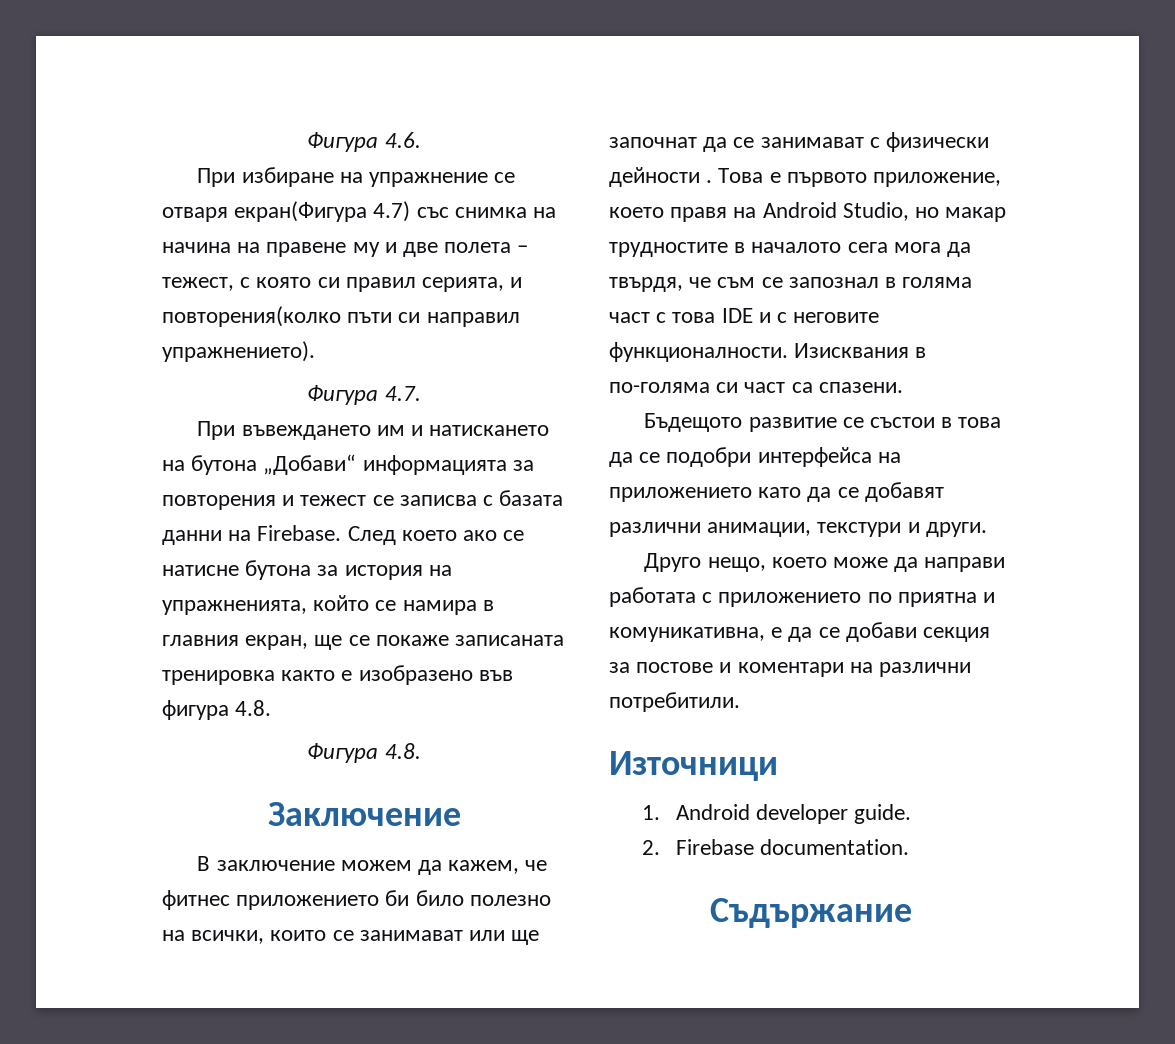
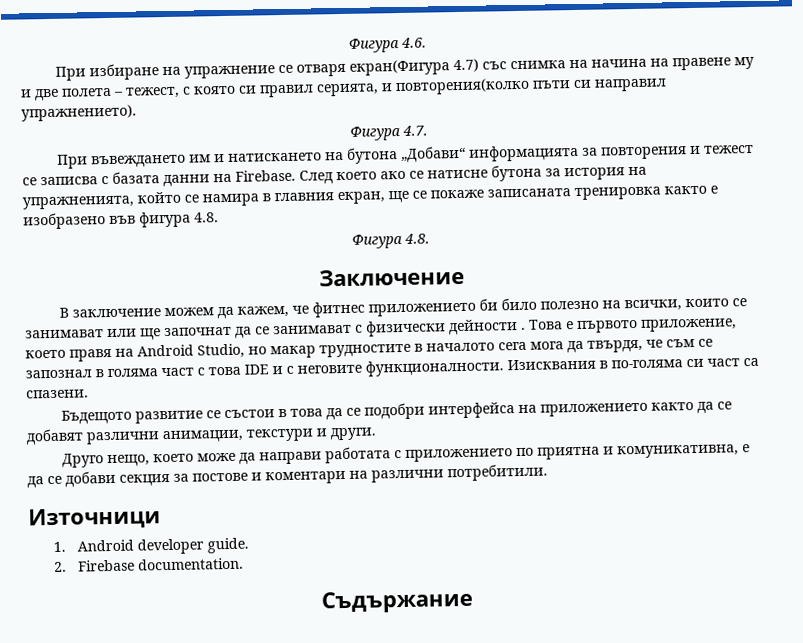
[758,487,802,498] като -> [651,402,695,411] както

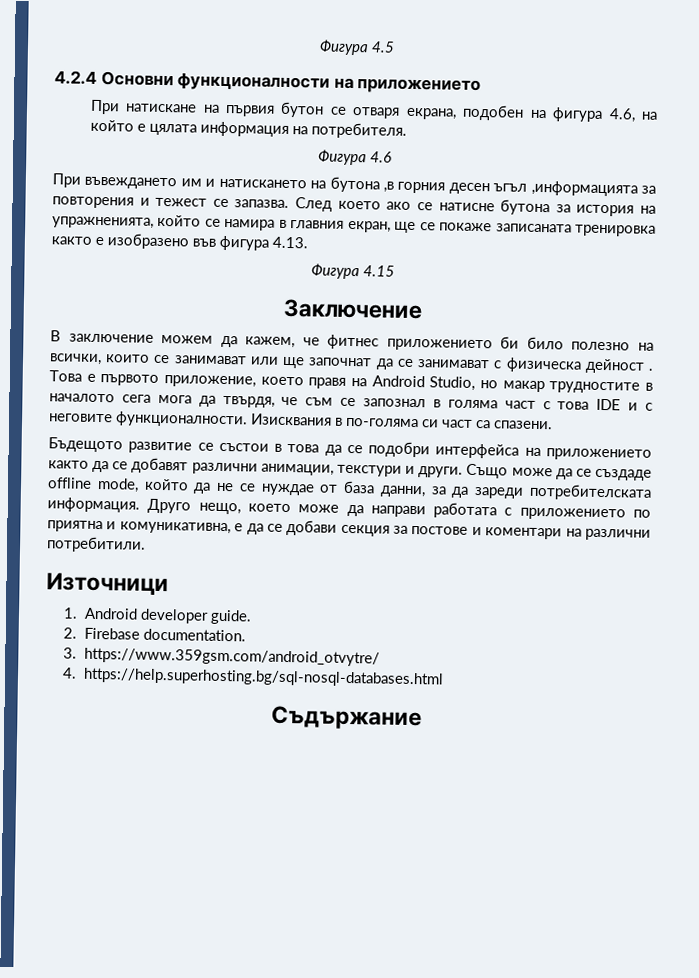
[348,37,427,53] [55,56,755,81] [20,77,667,102] [21,104,137,122] [349,125,428,141] Фигура 4.6. // При избиране на упражнение се отваря екран(Фигура 4.7) със снимка на начина на правене му и две полета – тежест, с която си правил серията, и повторения(колко пъти си направил упражнението). // Фигура 4.7. -> [318,39,395,56] [54,70,482,95] [89,99,658,123] [89,119,407,139] [318,149,392,166] Фигура 4.5 // 4.2.4 Основни функционалности на приложението // При натискане на първия бутон се отваря екрана, подобен на фигура 4.6, на който е цялата информация на потребителя. // Фигура 4.6
[401,144,580,163] „Добави“ информацията -> [382,180,638,197] ,в горния десен ъгъл ,информацията
[40,169,296,188] записва с базата данни на Firebase. -> [234,199,290,209] запазва.
[194,212,219,223] [351,233,430,249] 4.8. // Фигура 4.8. -> [272,236,308,249] [311,263,395,280] 4.13. // Фигура 4.15
[365,319,518,337] физически дейности -> [505,357,645,374] физическа дейност
(377, 434) // -> [466,463,652,481] [47,477,652,501] [47,497,140,513] Също може да се създаде offline mode, който да не се нуждае от база данни, за да зареди потребителската информация.
(245, 564) none -> [63,647,380,667] [62,667,444,688] // 3. https://www.359gsm.com/android_otvytre/ // 4. https://help.superhosting.bg/sql-nosql-databases.html

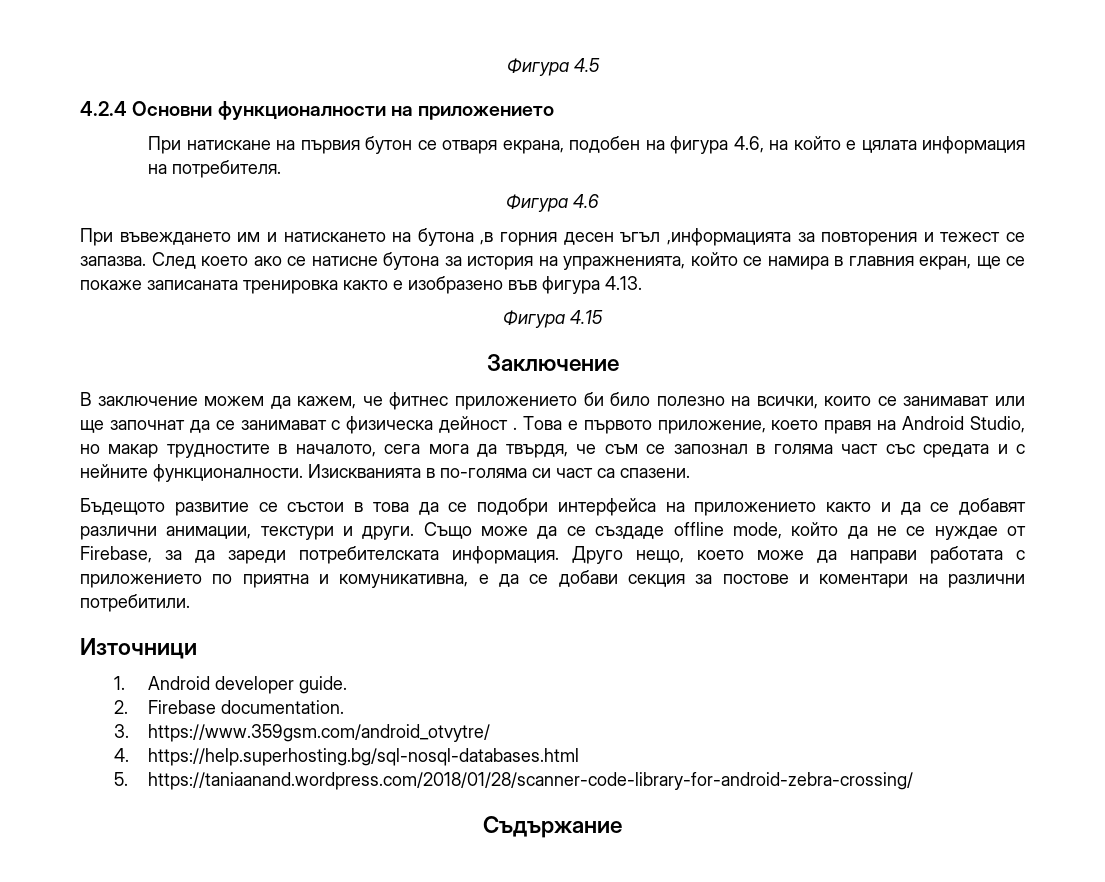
[49,393,115,403] началото -> [295,444,376,457] началото,
[542,398,653,411] [49,411,332,428] с това IDE и с неговите функционалности. Изисквания -> [885,444,1026,458] [80,464,421,482] със средата и с нейните функционалности. Изискванията
(89, 464) none -> [880,502,891,512] и
[343,480,426,498] база данни, -> [80,546,152,563] Firebase,
(444, 677) none -> [114,772,914,790] // 5. https://taniaanand.wordpress.com/2018/01/28/scanner-code-library-for-android-zebra-crossing/

